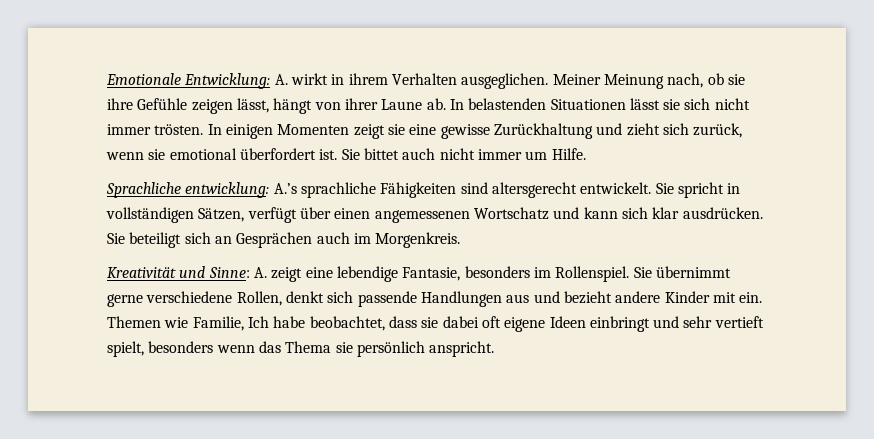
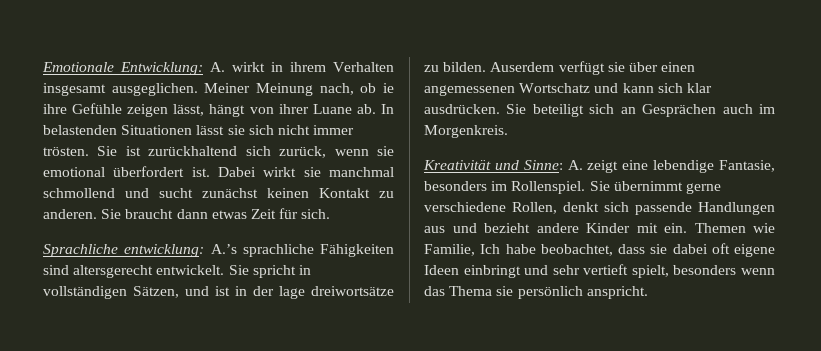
(457, 79) none -> [43,83,106,96] insgesamt
[727,74,745,85] sie -> [383,83,395,93] ie
[381,99,423,110] Laune -> [312,104,352,114] Luane
[207,123,660,139] In einigen Momenten zeigt sie eine gewisse Zurückhaltung und zieht -> [97,146,238,156] Sie ist zurückhaltend
[341,148,586,160] Sie bittet auch nicht immer um Hilfe. -> [218,167,394,177] [43,188,394,198] [43,208,331,219] Dabei wirkt sie manchmal schmollend und sucht zunächst keinen Kontakt zu anderen. Sie braucht dann etwas Zeit für sich.
[247,207,297,223] verfügt -> [185,286,394,299] [424,61,625,75] und ist in der lage dreiwortsätze zu bilden. Auserdem verfügt sie

